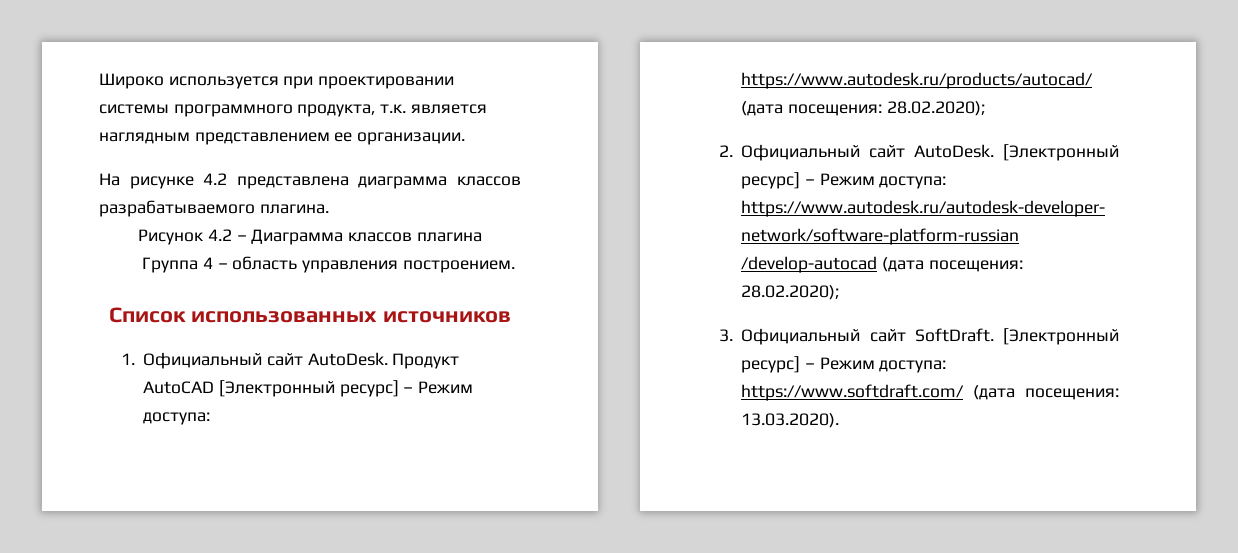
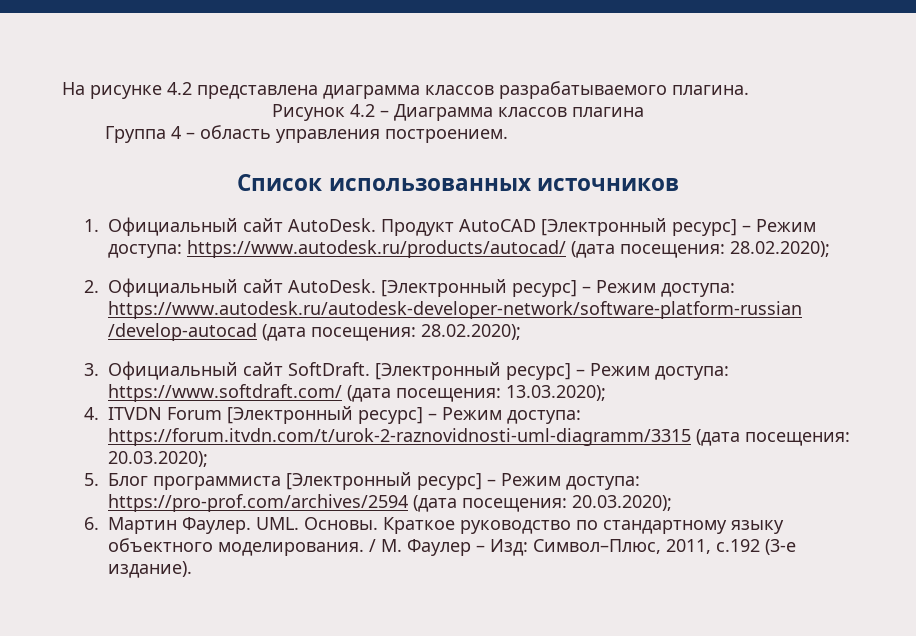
[99,73,455,89] [99,104,487,117] [99,132,466,145] Широко используется при проектировании системы программного продукта, т.к. является наглядным представлением ее организации. // -> (62, 88) none
[741,413,840,428] 13.03.2020). -> [505,385,606,401] [83,406,581,424] [107,428,850,446] [107,451,208,467] [83,472,640,490] [107,494,672,512] [83,517,784,534] [107,538,796,556] [107,561,192,578] 13.03.2020); // 4. ITVDN Forum [Электронный ресурс] – Режим доступа: https://forum.itvdn.com/t/urok-2-raznovidnosti-uml-diagramm/3315 (дата посещения: 20.03.2020); // 5. Блог программиста [Электронный ресурс] – Режим доступа: https://pro-prof.com/archives/2594 (дата посещения: 20.03.2020); // 6. Мартин Фаулер. UML. Основы. Краткое руководство по стандартному языку объектного моделирования. / М. Фаулер – Изд: Символ–Плюс, 2011, с.192 (3-е издание).

